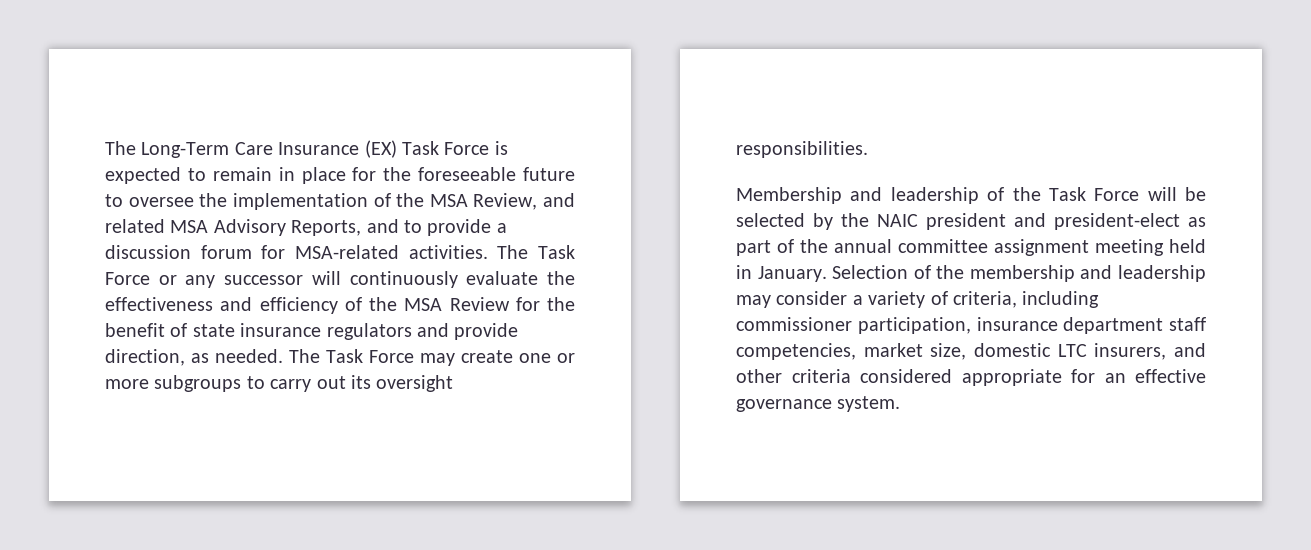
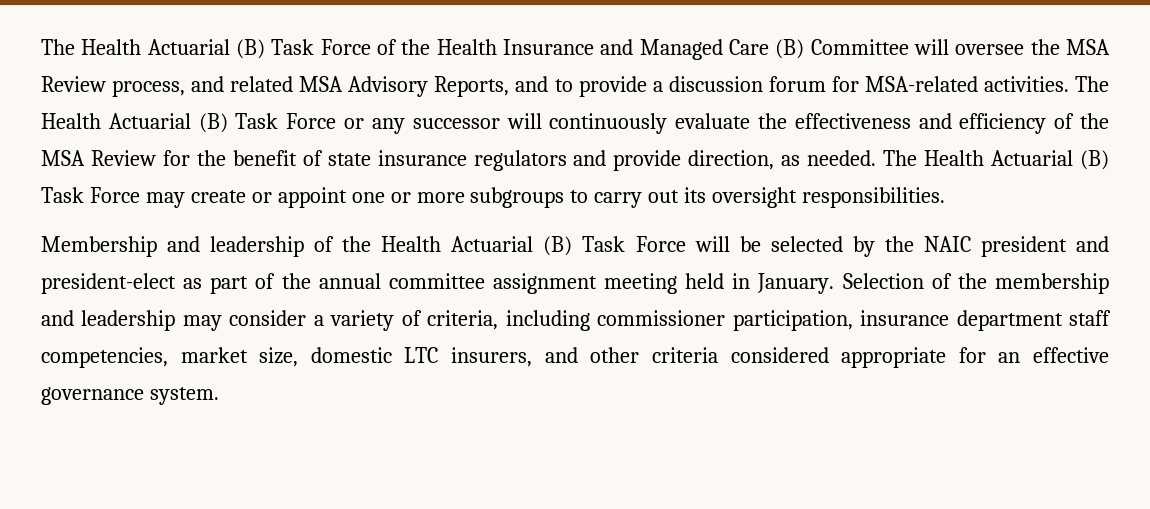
[105,140,508,158] [105,167,575,184] [105,193,538,210] The Long-Term Care Insurance (EX) Task Force is expected to remain in place for the foreseeable future to oversee the implementation of the MSA Review, -> [41,39,1111,60] [41,76,186,97] The Health Actuarial (B) Task Force of the Health Insurance and Managed Care (B) Committee will oversee the MSA Review process,
(529, 252) none -> [41,113,228,133] Health Actuarial (B)
(320, 356) none -> [924,150,1110,170] Health Actuarial (B)
(513, 356) none -> [251,187,347,208] or appoint
(1041, 194) none -> [381,236,573,256] Health Actuarial (B)

